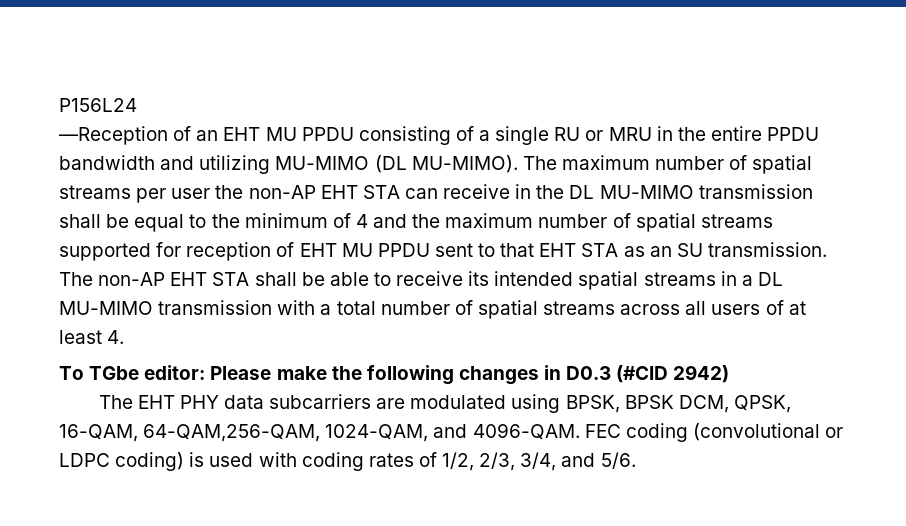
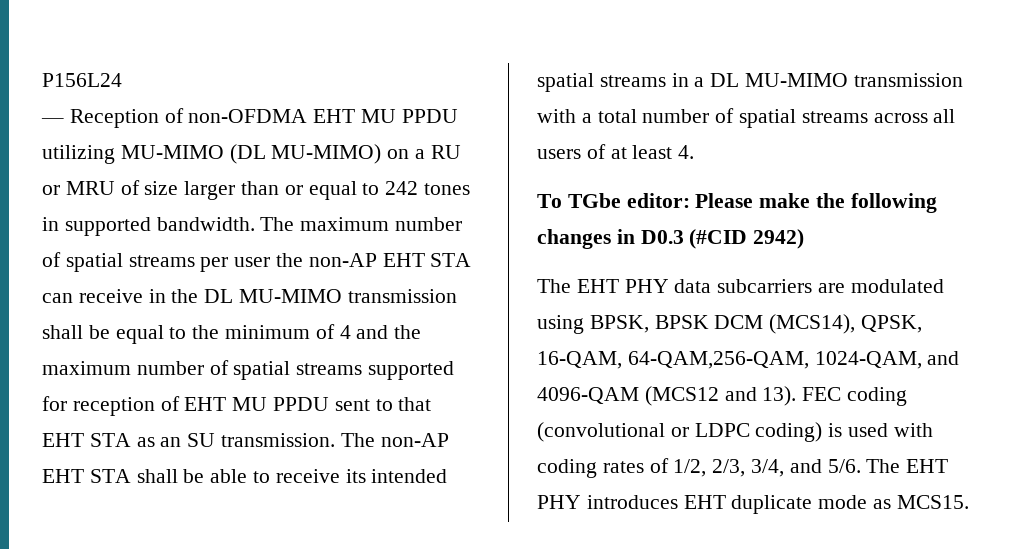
[59,126,820,145] [59,155,518,174] —Reception of an EHT MU PPDU consisting of a single RU or MRU in the entire PPDU bandwidth and utilizing MU-MIMO (DL MU-MIMO). -> [41,108,458,128] [42,144,461,164] [42,180,471,200] [42,217,255,236] — Reception of non-OFDMA EHT MU PPDU utilizing MU-MIMO (DL MU-MIMO) on a RU or MRU of size larger than or equal to 242 tones in supported bandwidth.
[678,395,729,413] DCM, -> [714,314,856,334] DCM (MCS14),
[472,423,580,440] 4096-QAM. -> [537,386,797,406] 4096-QAM (MCS12 and 13).
(636, 460) none -> [866,459,949,473] [537,495,969,514] The EHT PHY introduces EHT duplicate mode as MCS15.

